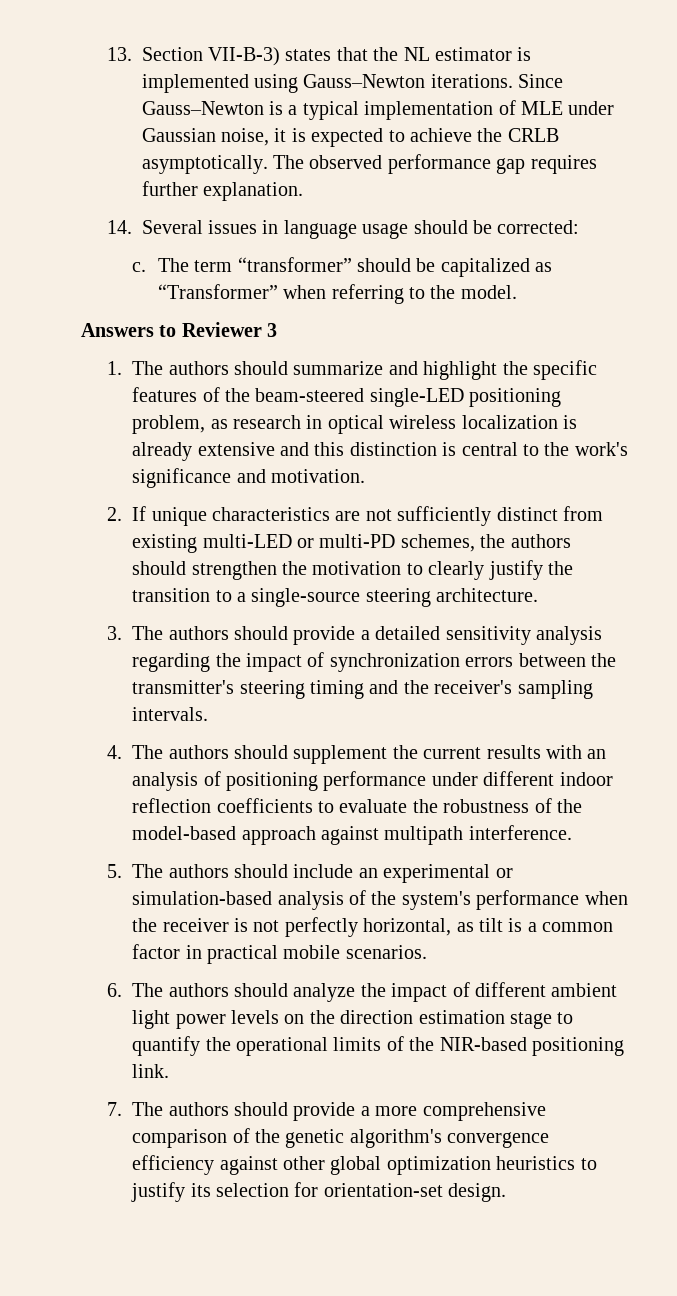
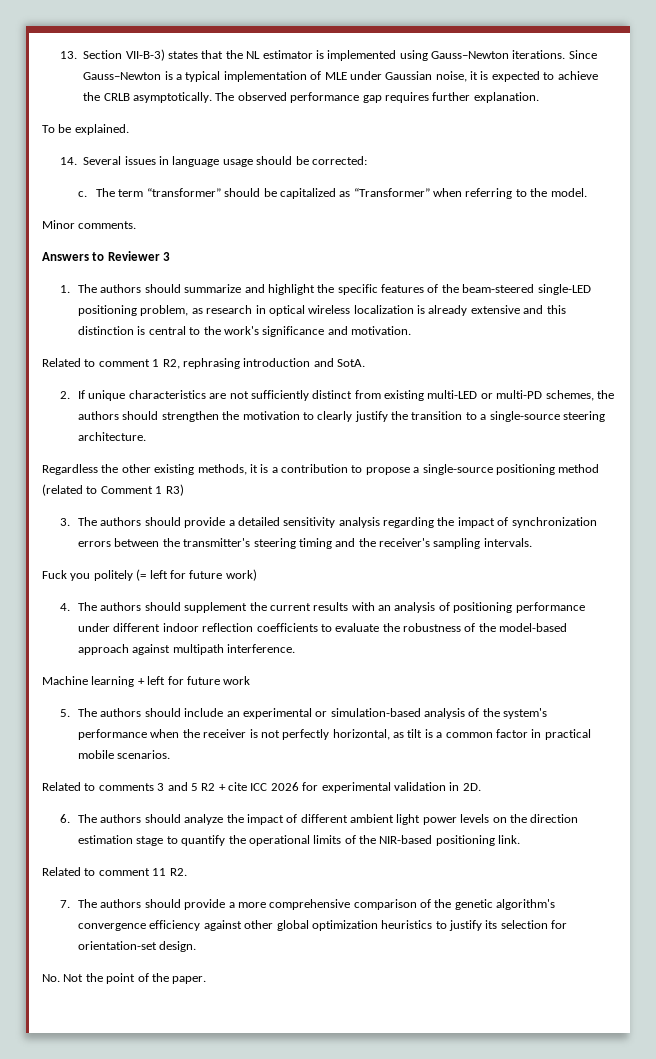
(304, 191) none -> [42,124,129,135] // To be explained.
(517, 292) none -> [42,220,137,229] // Minor comments.
(366, 476) none -> [42,358,365,369] // Related to comment 1 R2, rephrasing introduction and SotA.
(539, 595) none -> [42,464,600,475] [42,484,184,496] // Regardless the other existing methods, it is a contribution to propose a single-source positioning method (related to Comment 1 R3)
(209, 714) none -> [42,569,257,581] // Fuck you politely (= left for future work)
(572, 832) none -> [42,676,251,687] // Machine learning + left for future work
(427, 952) none -> [42,782,481,793] // Related to comments 3 and 5 R2 + cite ICC 2026 for experimental validation in 2D.
(170, 1071) none -> [42,867,187,876] // Related to comment 11 R2.
(507, 1192) none -> [42,973,207,984] // No. Not the point of the paper.

